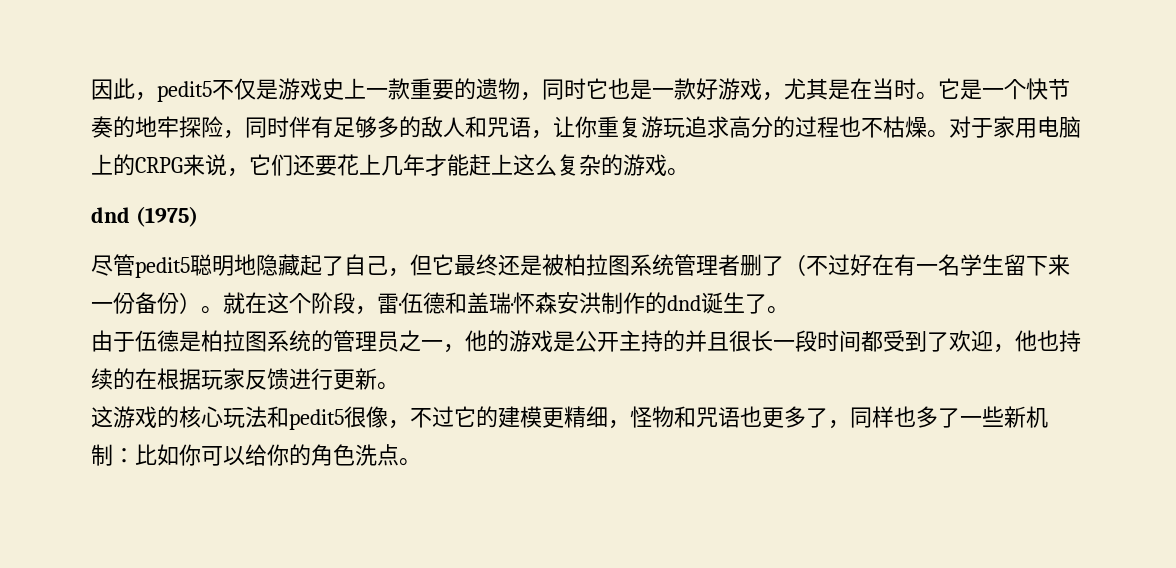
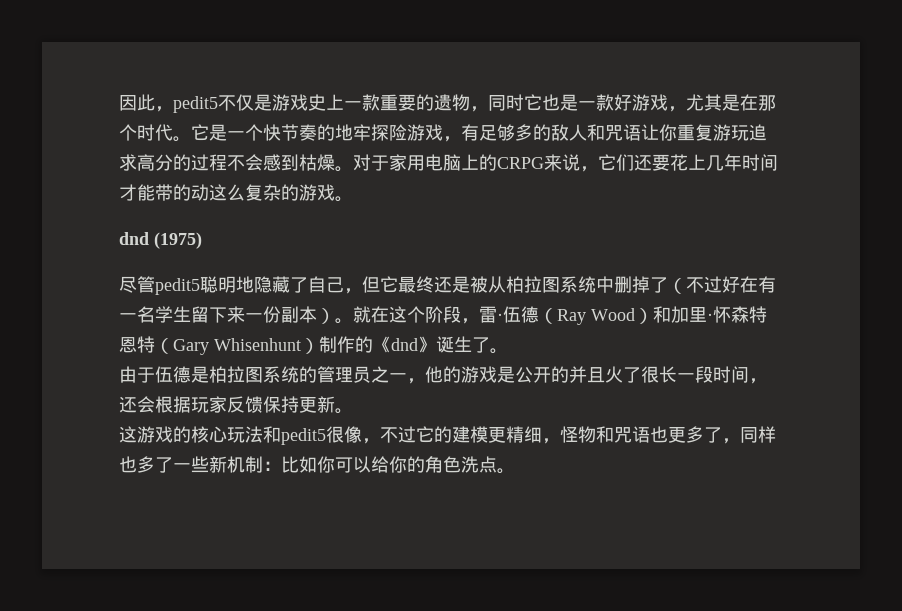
[872,78,916,100] 当时 -> [758,95,776,111] [119,124,173,141] 那个时代
[223,116,311,139] ，同时伴 -> [407,124,461,142] 游戏，
[531,130,553,139] ， -> (641, 132) none
[839,116,883,138] 也不 -> [227,154,299,171] 不会感到
[425,154,513,176] 才能赶上 -> [742,154,778,171] [119,184,209,201] 时间才能带的动
[300,255,322,276] 起 -> (290, 284) none
[564,254,762,276] 柏拉图系统管理者删 -> [488,276,650,293] 从柏拉图系统中删掉
[135,292,179,314] 备份 -> [281,306,317,323] 副本
[445,292,701,314] 和盖瑞·怀森安洪制作的dnd -> [539,306,767,325] [119,336,436,355] （Ray Wood）和加里·怀森特恩特（Gary Whisenhunt）制作的《dnd》
[619,330,729,352] 主持的并且 -> [551,366,641,383] 的并且火了
[861,330,1081,353] [91,368,157,390] 都受到了欢迎，他也持续的在 -> [749,378,767,384] [119,396,155,413] ，还会
[289,368,333,390] 进行 -> [263,396,299,413] 保持

